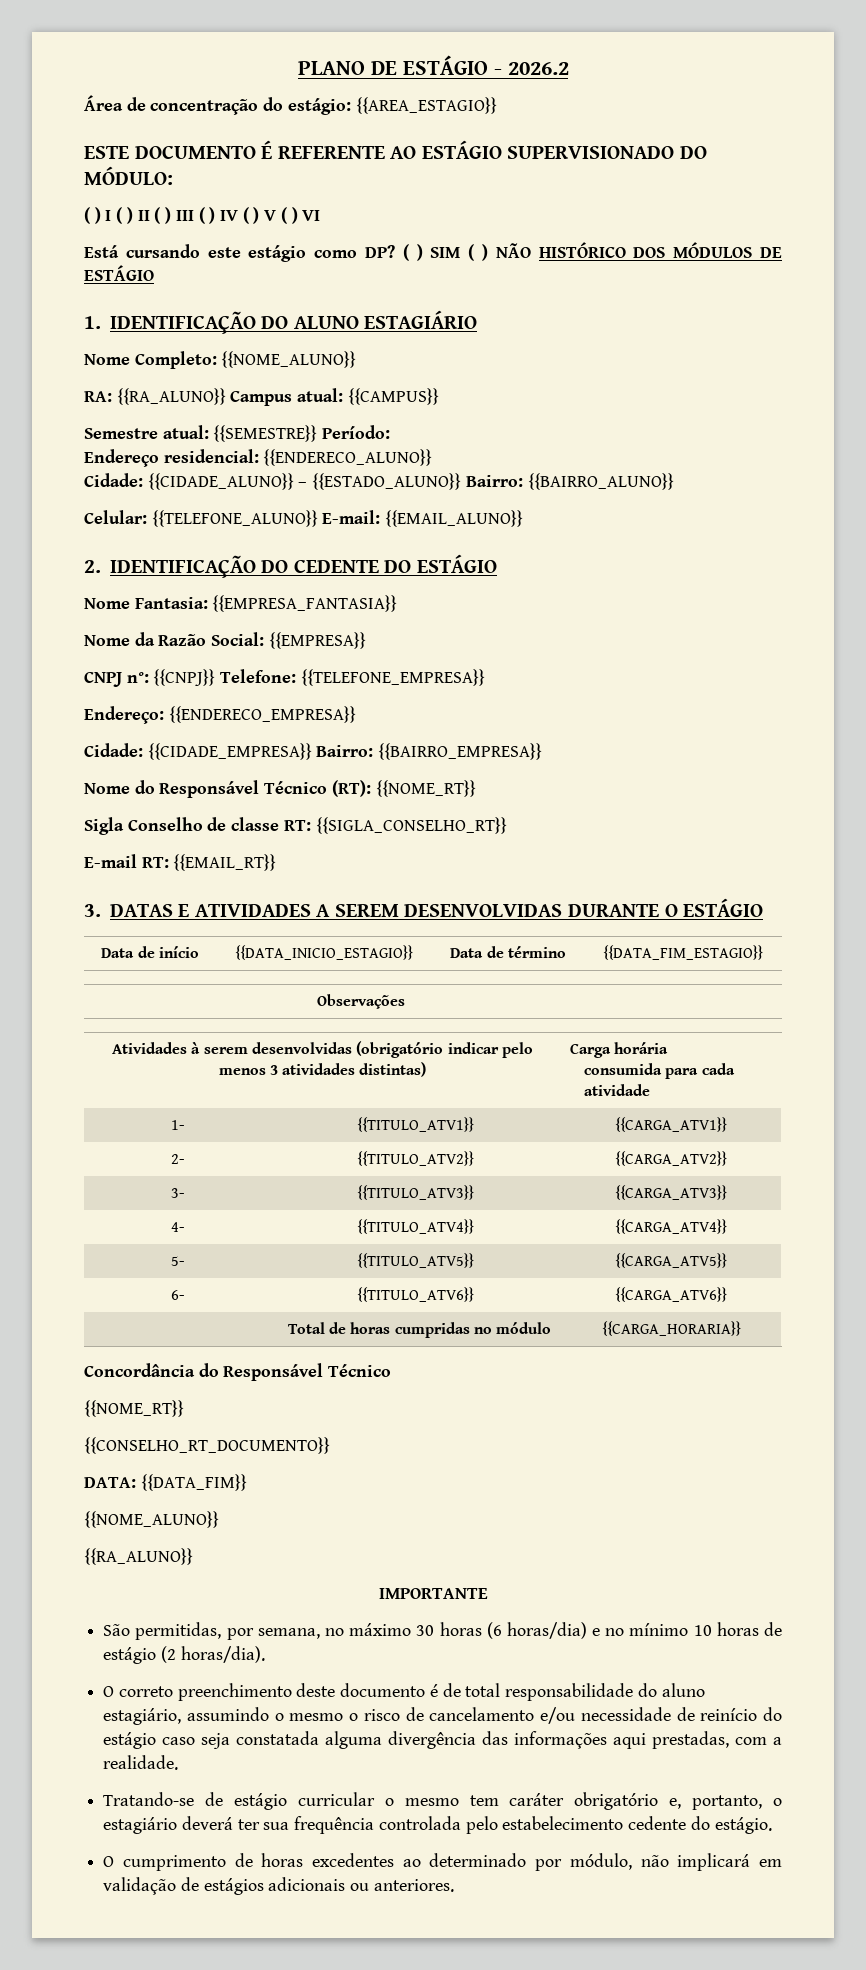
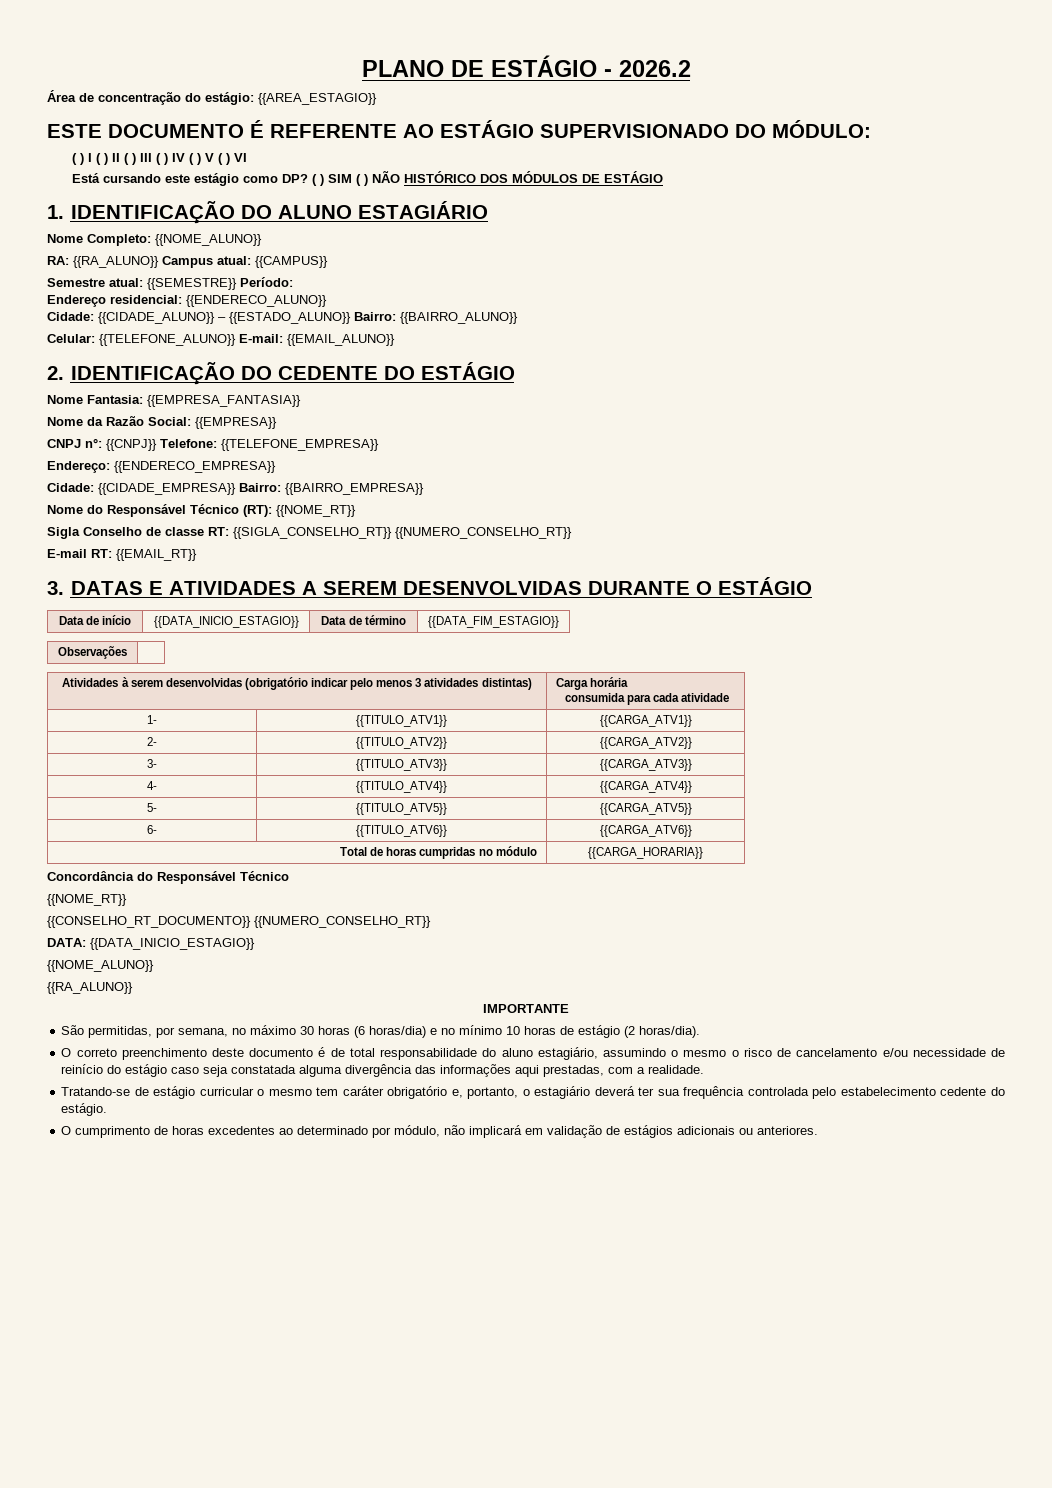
(507, 825) none -> [395,527,572,539] {{NUMERO_CONSELHO_RT}}
(330, 1445) none -> [254,916,431,928] {{NUMERO_CONSELHO_RT}}
[140,1474,247,1491] {{DATA_FIM}} -> [90,938,255,950] {{DATA_INICIO_ESTAGIO}}

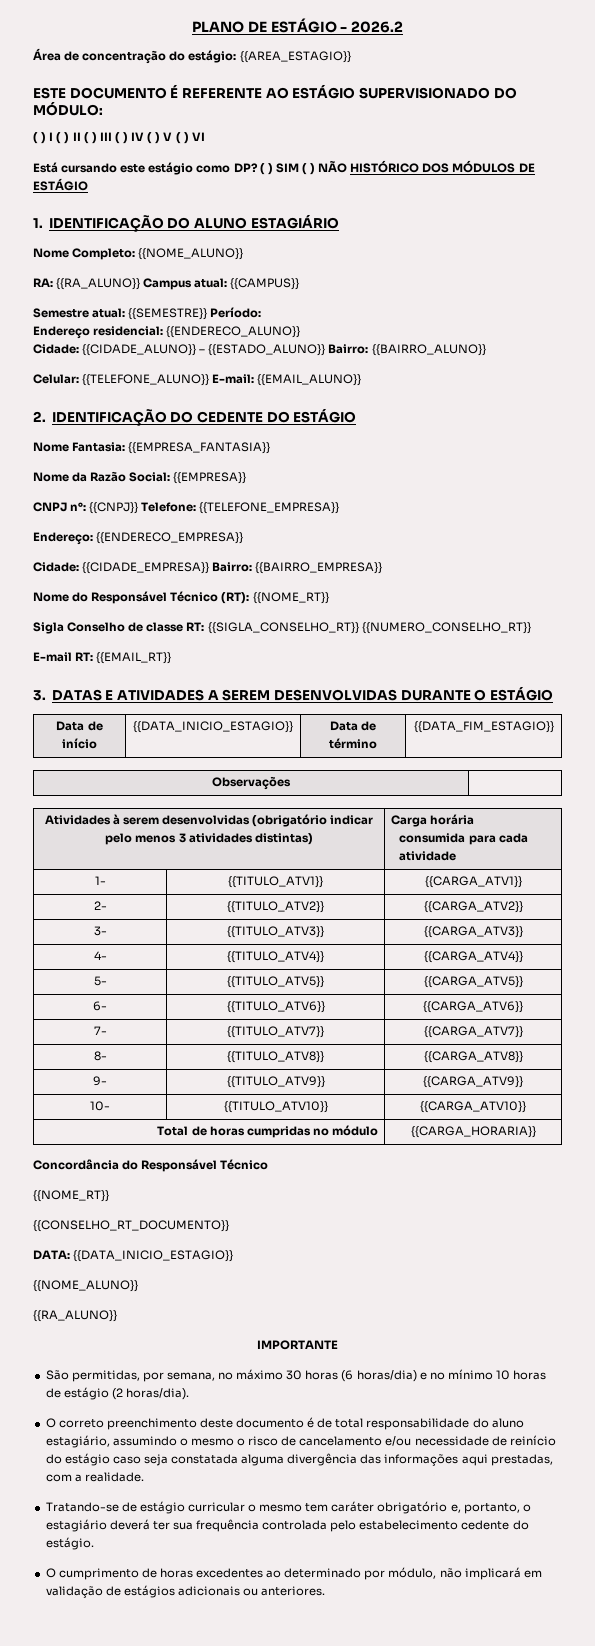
(692, 831) none -> [93,1026,107,1035] [227,1026,324,1038] [423,1026,523,1038] [93,1051,107,1061] [227,1051,324,1063] [423,1051,523,1063] [93,1076,107,1086] [226,1076,325,1088] [423,1076,523,1088] [90,1101,110,1111] [223,1101,328,1113] [420,1101,526,1113] // 7- | {{TITULO_ATV7}} | {{CARGA_ATV7}} // 8- | {{TITULO_ATV8}} | {{CARGA_ATV8}} // 9- | {{TITULO_ATV9}} | {{CARGA_ATV9}} // 10- | {{TITULO_ATV10}} | {{CARGA_ATV10}}
[254,916,431,928] {{NUMERO_CONSELHO_RT}} -> (229, 1226) none

